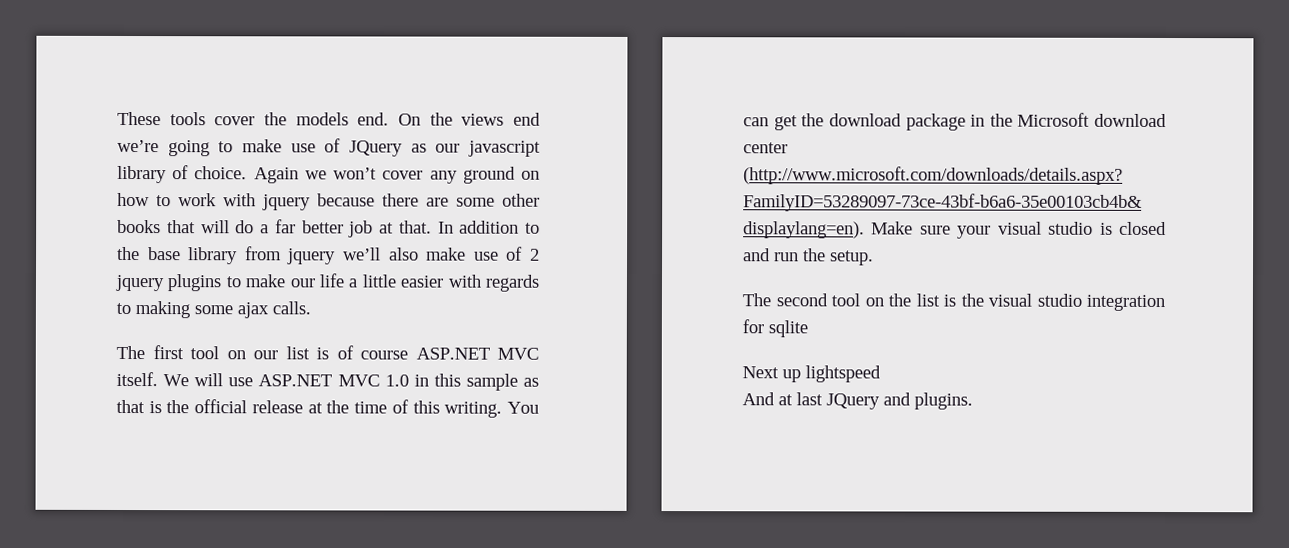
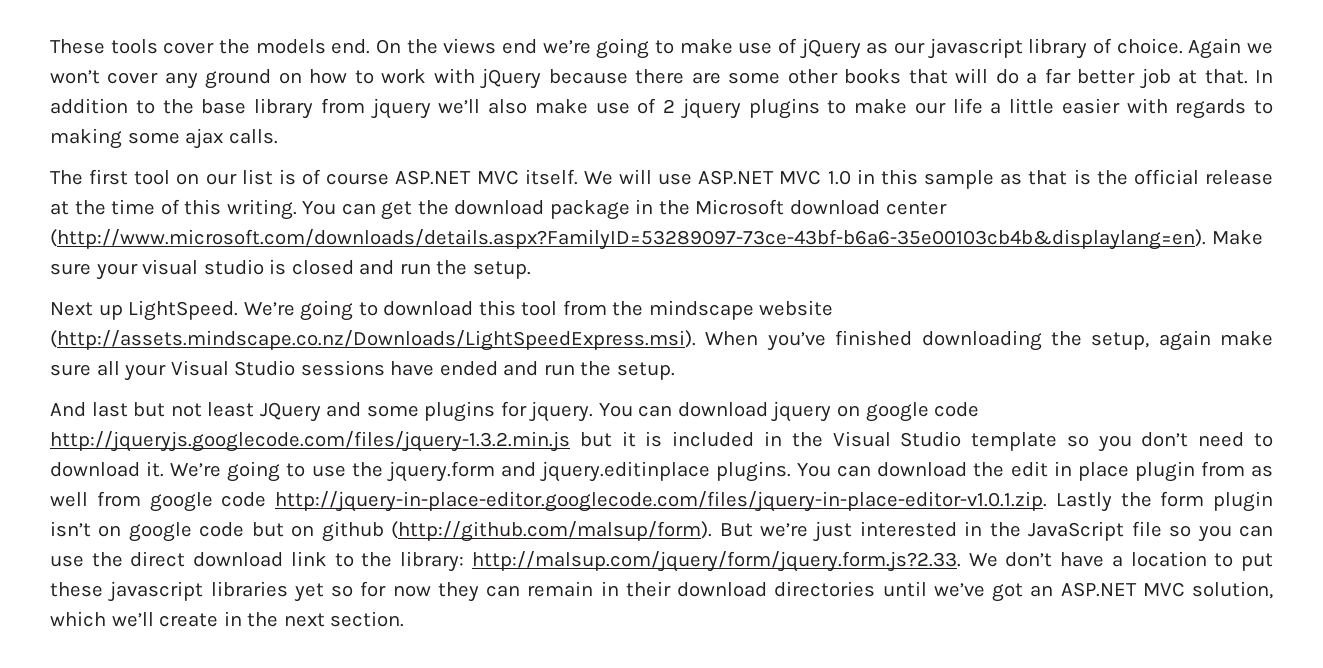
[349,140,403,157] JQuery -> [799,38,861,59] jQuery
[262,194,311,211] jquery -> [480,68,542,89] jQuery
[742,293,1165,311] [742,319,808,338] [742,365,881,383] [742,392,973,410] The second tool on the list is the visual studio integration for sqlite // Next up lightspeed // And at last JQuery and plugins. -> [50,300,834,321] [50,330,1273,351] [50,360,675,381] [50,401,980,422] [50,431,1274,452] [50,461,1273,482] [50,491,1273,512] [50,521,1273,542] [50,551,1273,572] [50,581,1273,602] [50,611,405,627] Next up LightSpeed. We’re going to download this tool from the mindscape website (http://assets.mindscape.co.nz/Downloads/LightSpeedExpress.msi). When you’ve finished downloading the setup, again make sure all your Visual Studio sessions have ended and run the setup. // And last but not least JQuery and some plugins for jquery. You can download jquery on google code http://jqueryjs.googlecode.com/files/jquery-1.3.2.min.js but it is included in the Visual Studio template so you don’t need to download it. We’re going to use the jquery.form and jquery.editinplace plugins. You can download the edit in place plugin from as well from google code http://jquery-in-place-editor.googlecode.com/files/jquery-in-place-editor-v1.0.1.zip. Lastly the form plugin isn’t on google code but on github (http://github.com/malsup/form). But we’re just interested in the JavaScript file so you can use the direct download link to the library: http://malsup.com/jquery/form/jquery.form.js?2.33. We don’t have a location to put these javascript libraries yet so for now they can remain in their download directories until we’ve got an ASP.NET MVC solution, which we’ll create in the next section.

